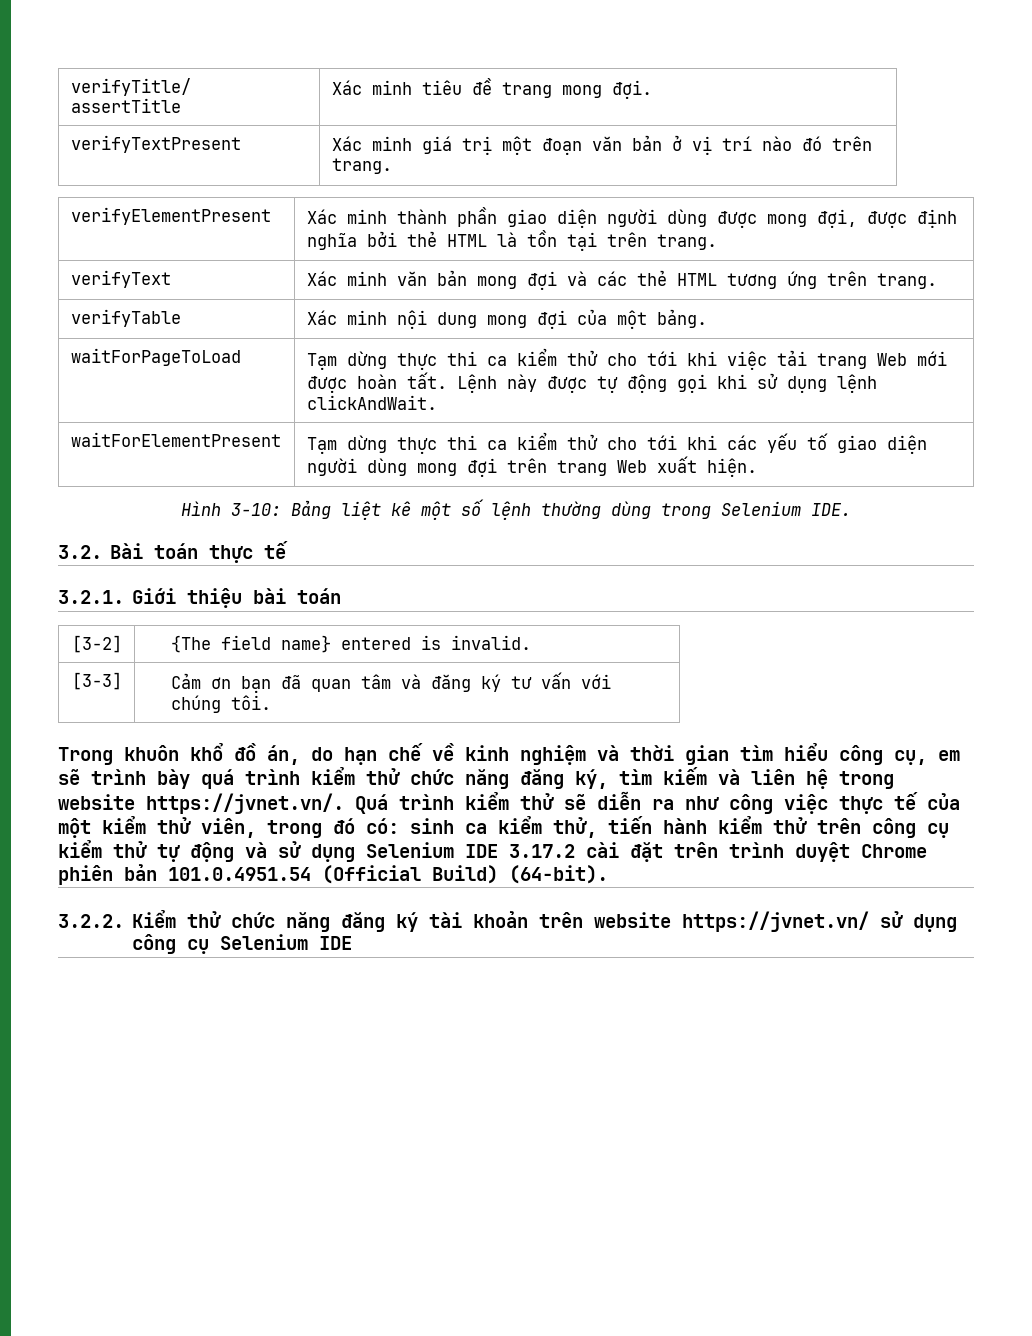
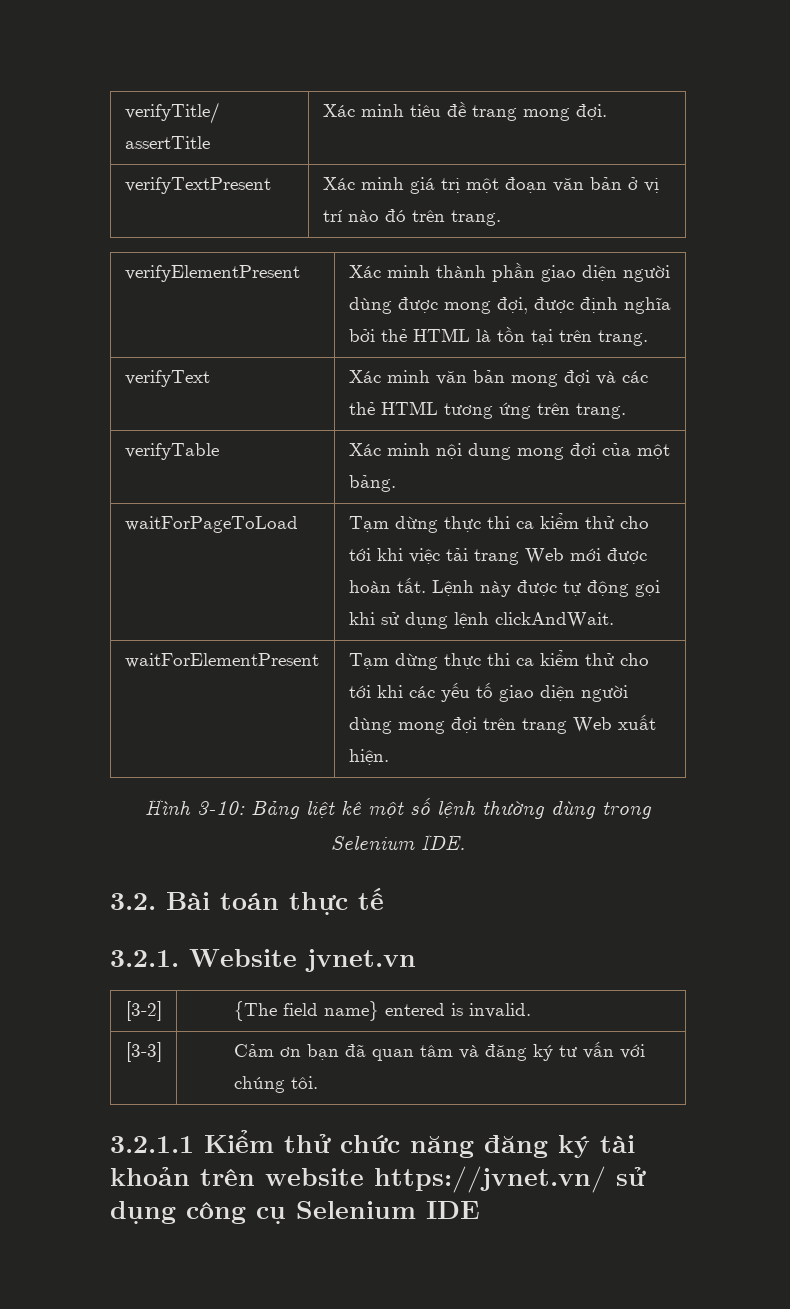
[132,588,342,608] Giới thiệu bài toán -> [189,949,417,972] Website jvnet.vn
[58,743,960,765] [58,767,894,789] [58,791,960,814] [58,816,949,838] [58,840,927,862] [58,864,608,885] [58,914,124,928] Trong khuôn khổ đồ án, do hạn chế về kinh nghiệm và thời gian tìm hiểu công cụ, em sẽ trình bày quá trình kiểm thử chức năng đăng ký, tìm kiếm và liên hệ trong website https://jvnet.vn/. Quá trình kiểm thử sẽ diễn ra như công việc thực tế của một kiểm thử viên, trong đó có: sinh ca kiểm thử, tiến hành kiểm thử trên công cụ kiểm thử tự động và sử dụng Selenium IDE 3.17.2 cài đặt trên trình duyệt Chrome phiên bản 101.0.4951.54 (Official Build) (64-bit). // 3.2.2. -> [110,1136,194,1153] 3.2.1.1

